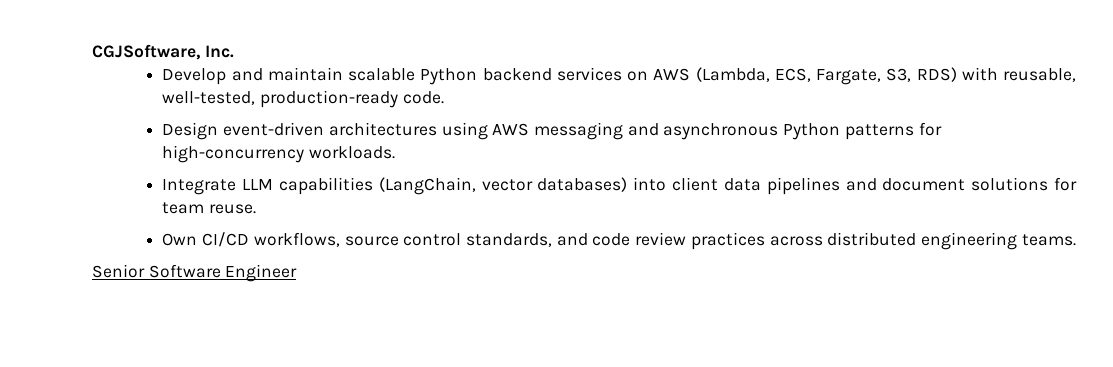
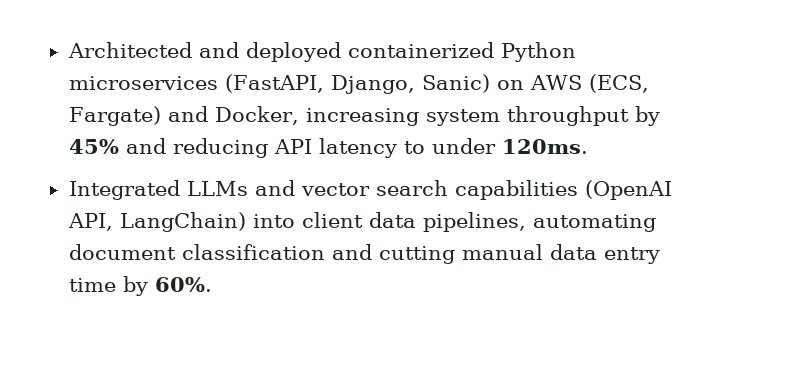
[92,44,234,60] [162,67,1076,85] [162,90,444,108] [162,122,942,140] [162,145,396,163] [162,177,1077,195] [162,202,257,214] [162,232,1076,250] [92,264,298,282] CGJSoftware, Inc. // Develop and maintain scalable Python backend services on AWS (Lambda, ECS, Fargate, S3, RDS) with reusable, well-tested, production-ready code. // Design event-driven architectures using AWS messaging and asynchronous Python patterns for high-concurrency workloads. // Integrate LLM capabilities (LangChain, vector databases) into client data pipelines and document solutions for team reuse. // Own CI/CD workflows, source control standards, and code review practices across distributed engineering teams. // Senior Software Engineer -> [67,42,576,62] [68,74,649,94] [68,106,660,126] [68,138,588,158] [68,180,672,200] [67,212,656,232] [68,244,660,264] [68,276,212,296] Architected and deployed containerized Python microservices (FastAPI, Django, Sanic) on AWS (ECS, Fargate) and Docker, increasing system throughput by 45% and reducing API latency to under 120ms. // Integrated LLMs and vector search capabilities (OpenAI API, LangChain) into client data pipelines, automating document classification and cutting manual data entry time by 60%.

